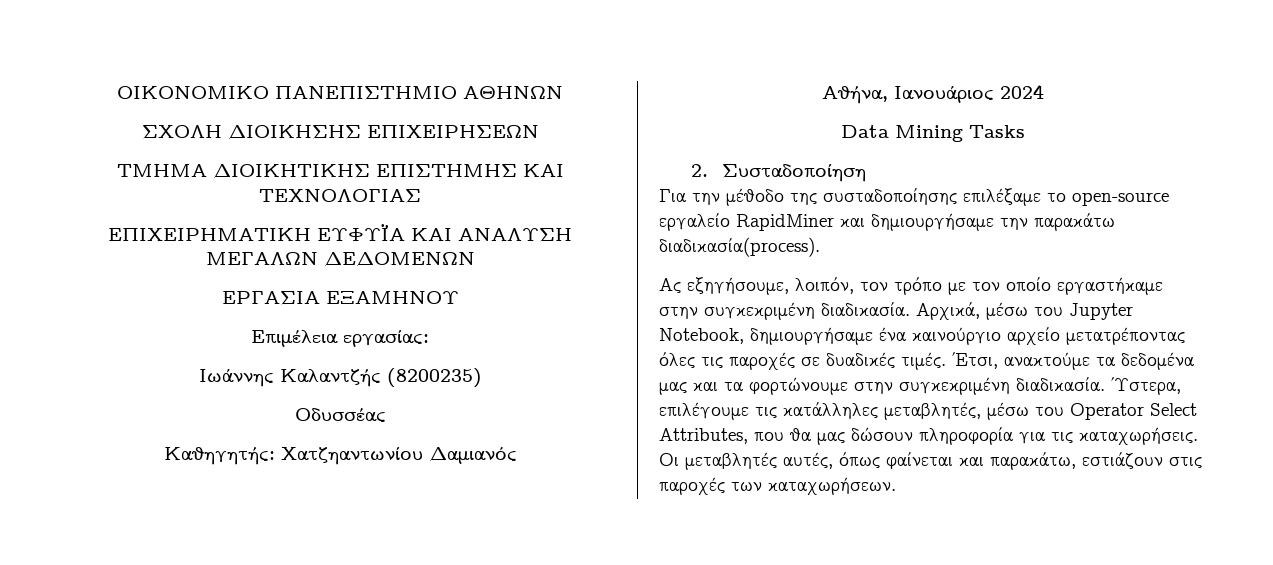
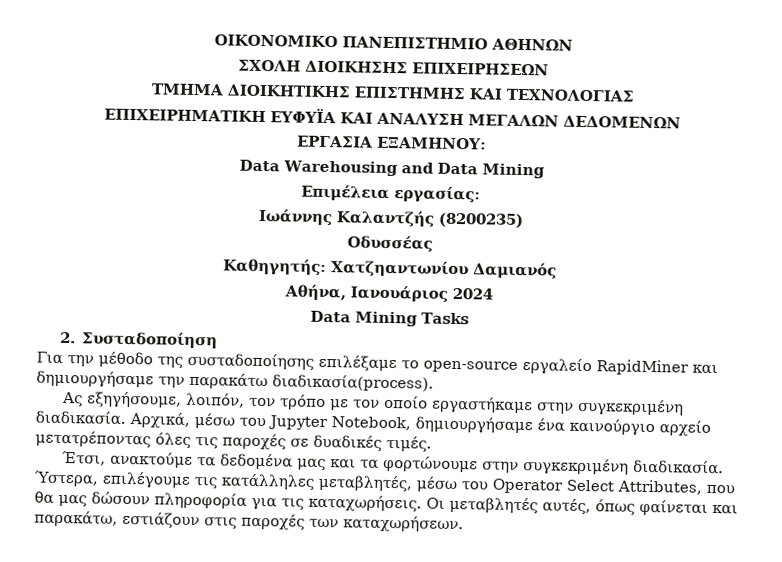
[325,291,459,304] ΕΞΑΜΗΝΟΥ -> [377,136,487,150] [238,159,545,179] ΕΞΑΜΗΝΟΥ: // Data Warehousing and Data Mining
(946, 361) none -> (432, 444) //

